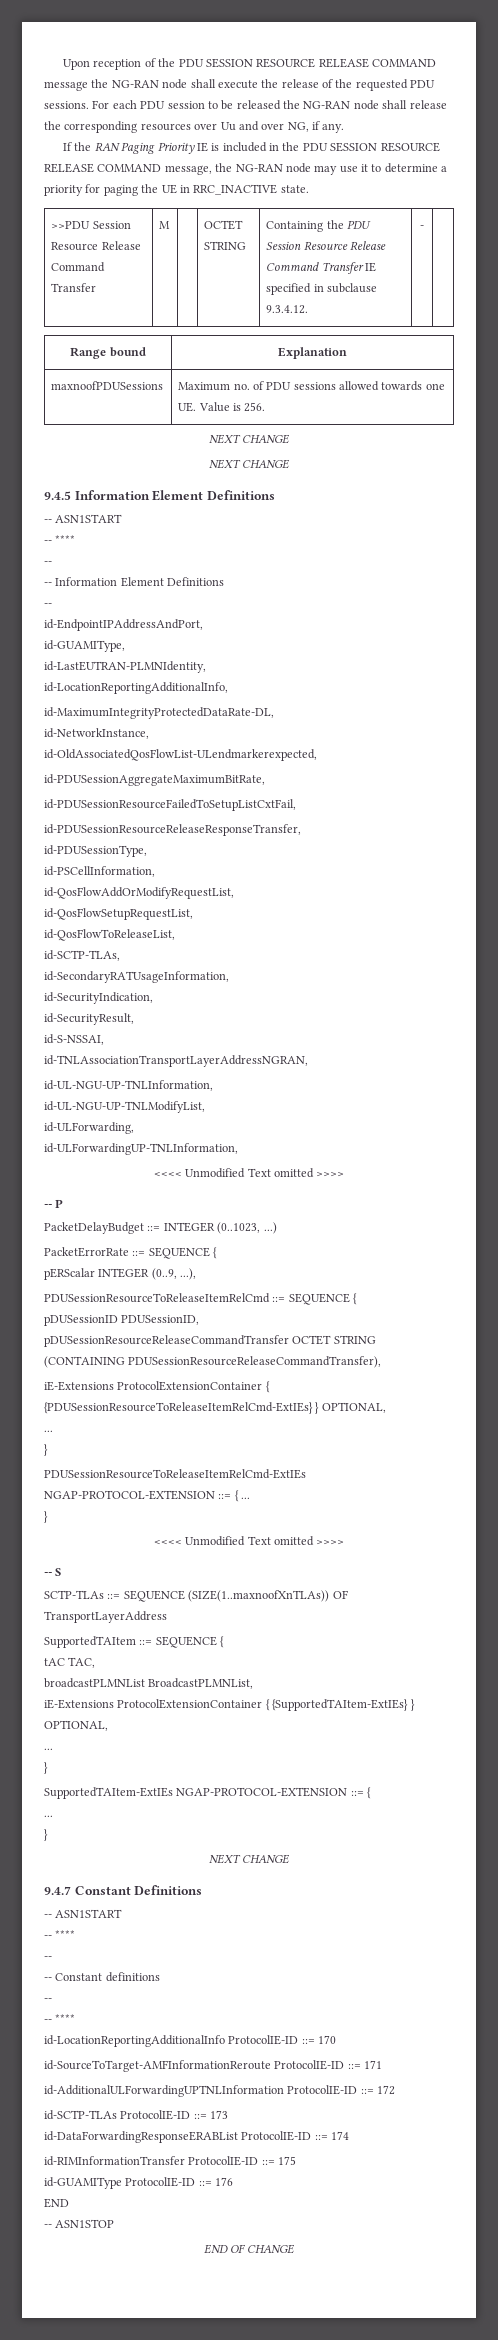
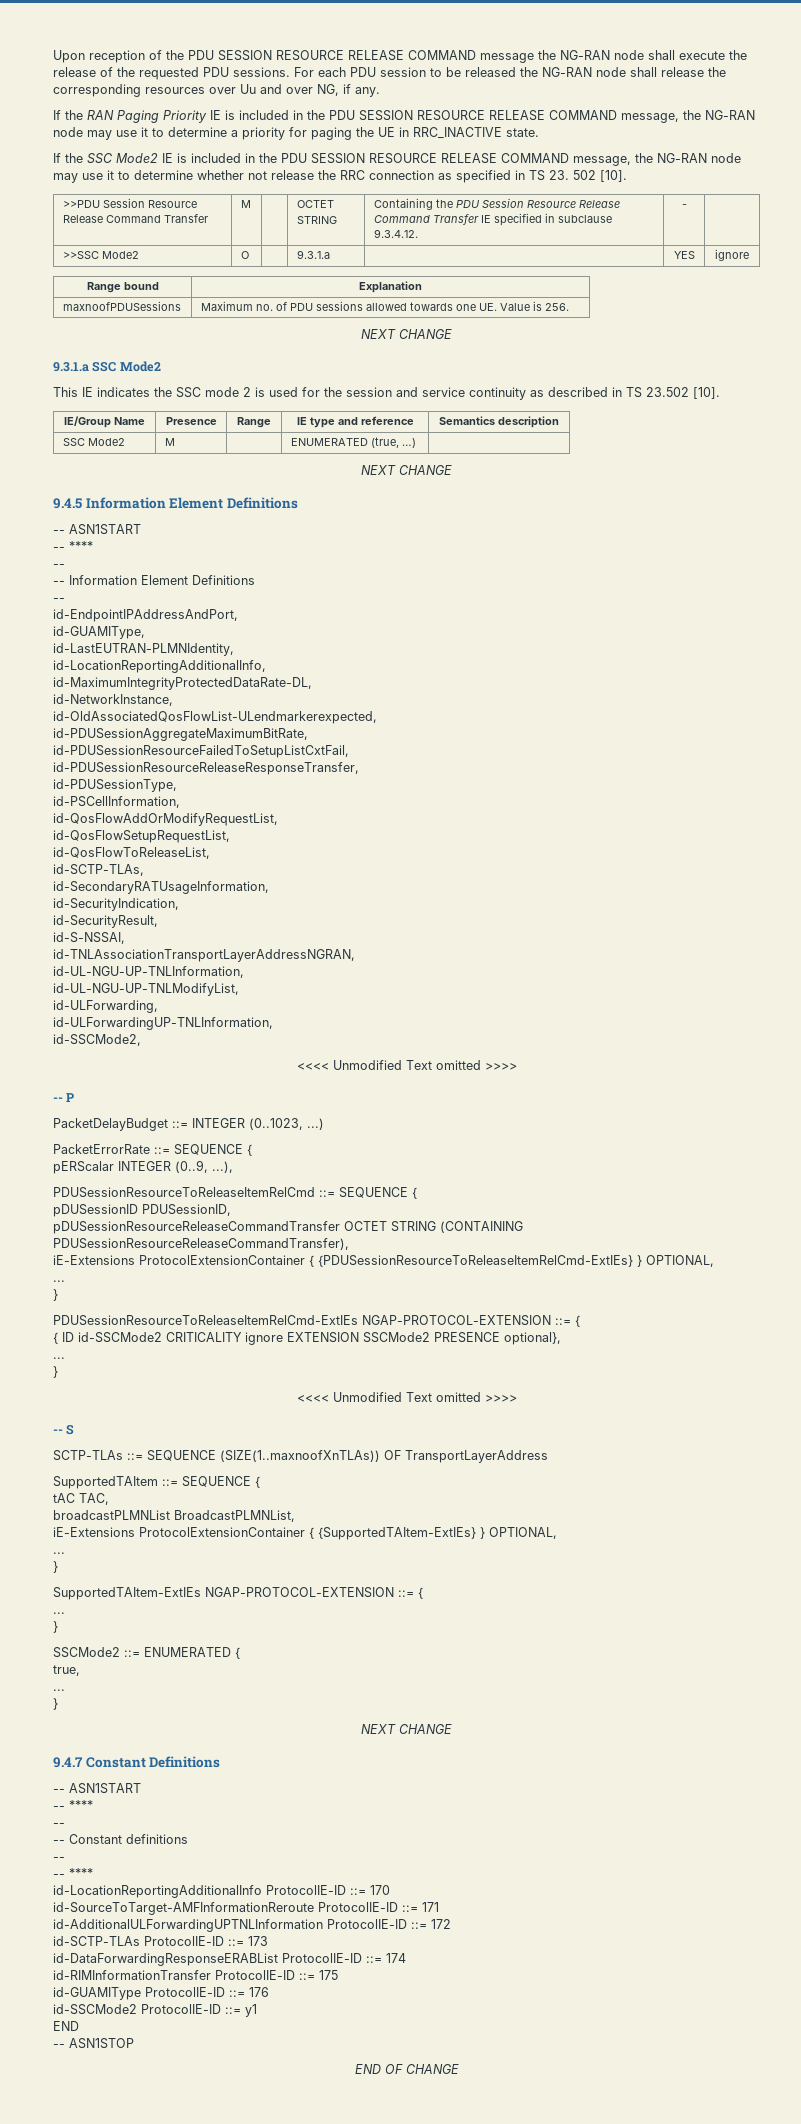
(309, 189) none -> [53,153,741,166] [53,170,627,183] // If the SSC Mode2 IE is included in the PDU SESSION RESOURCE RELEASE COMMAND message, the NG-RAN node may use it to determine whether not release the RRC connection as specified in TS 23. 502 [10].
(424, 227) none -> [62,251,139,259] [240,251,249,259] [296,250,330,259] [673,251,695,259] [715,249,749,261] // >>SSC Mode2 | O | | 9.3.1.a | | YES | ignore
(290, 439) none -> [53,361,161,372] [53,387,720,400] [64,416,145,428] [165,417,217,425] [237,417,271,428] [296,416,414,428] [439,416,559,428] [62,438,125,446] [164,438,175,446] [290,437,416,448] // 9.3.1.a SSC Mode2 // This IE indicates the SSC mode 2 is used for the session and service continuity as described in TS 23.502 [10]. // IE/Group Name | Presence | Range | IE type and reference | Semantics description // SSC Mode2 | M | | ENUMERATED (true, …) |
(238, 1149) none -> [53,1034,141,1046] // id-SSCMode2,
(239, 1496) none -> [53,1332,561,1345] // { ID id-SSCMode2 CRITICALITY ignore EXTENSION SSCMode2 PRESENCE optional}, //
(48, 1835) none -> [53,1647,240,1659] [53,1665,80,1676] [53,1689,65,1691] [53,1698,58,1710] // SSCMode2 ::= ENUMERATED { // true, // ... // }
(234, 2181) none -> [53,2004,257,2017] // id-SSCMode2 ProtocolIE-ID ::= y1

